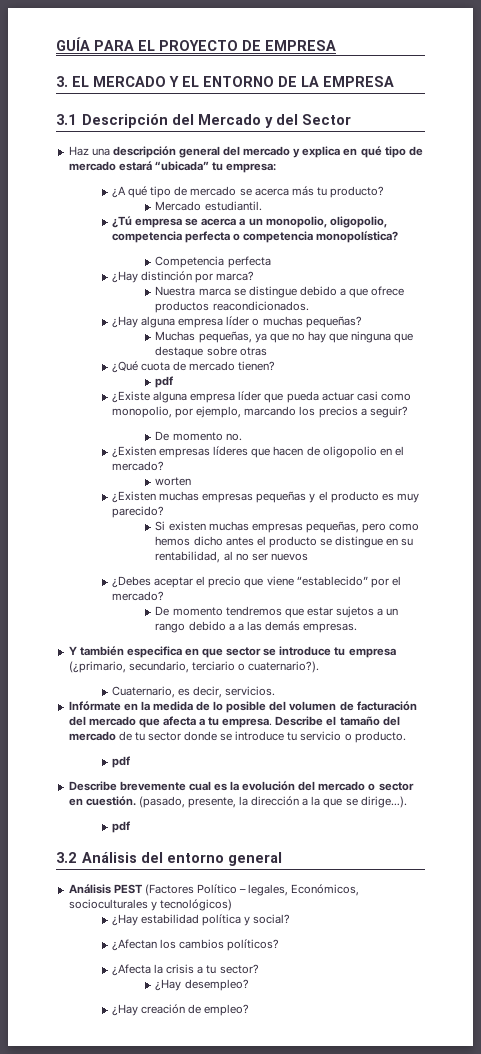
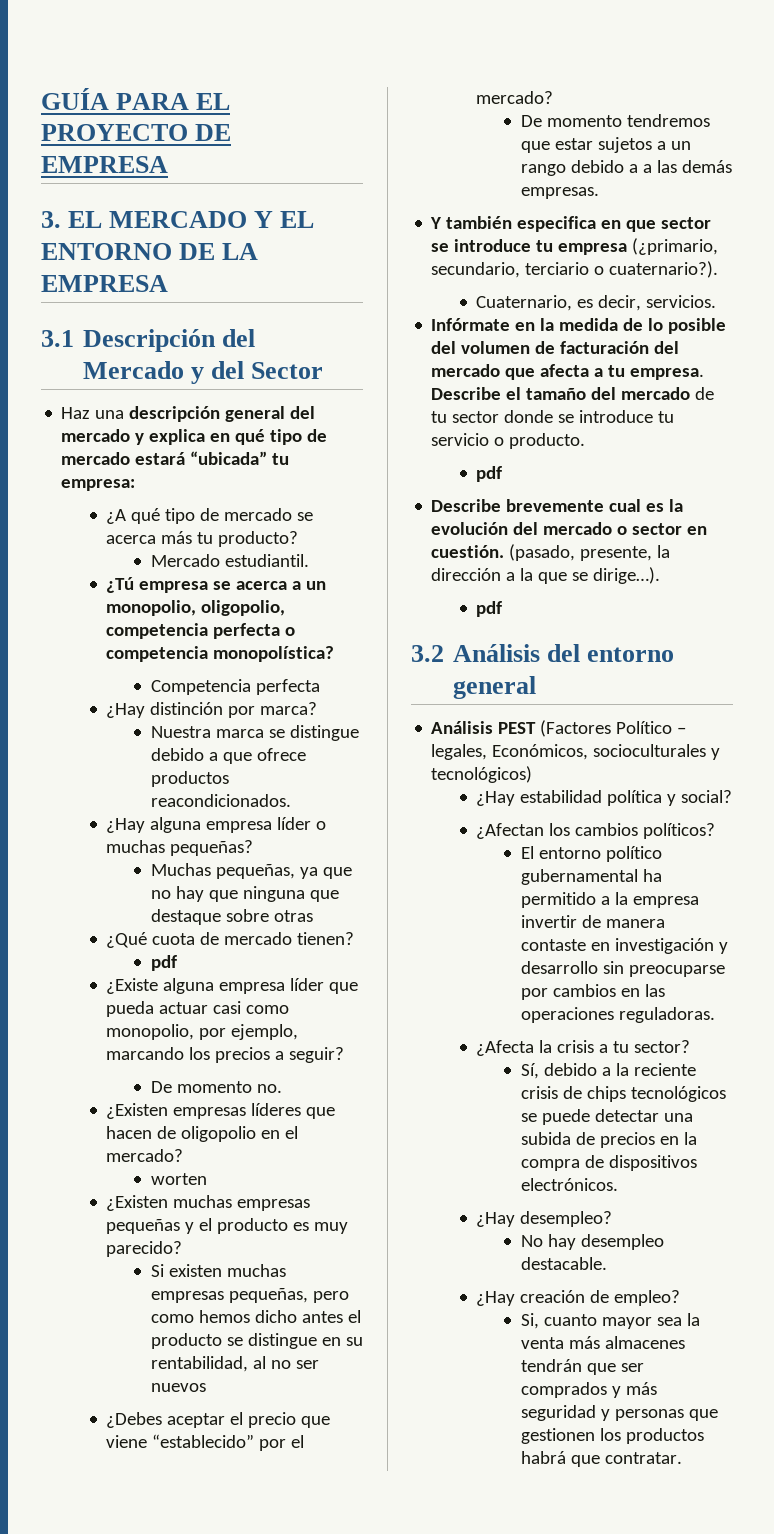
(280, 945) none -> [520,846,662,862] [520,869,662,885] [520,892,699,908] [520,915,665,928] [520,938,728,954] [520,961,725,977] [520,984,665,1000] [520,1007,715,1023] // El entorno político gubernamental ha permitido a la empresa invertir de manera contaste en investigación y desarrollo sin preocuparse por cambios en las operaciones reguladoras.
[155,979,249,991] [112,1004,250,1016] ¿Hay desempleo? // ¿Hay creación de empleo? -> [520,1063,696,1079] [520,1086,726,1102] [520,1109,693,1125] [520,1132,697,1148] [520,1155,697,1171] [520,1178,618,1191] [476,1211,613,1227] [520,1234,664,1250] [520,1257,607,1270] [476,1290,681,1306] [520,1313,700,1329] [520,1336,685,1349] [520,1359,644,1375] [520,1382,657,1398] [520,1405,718,1421] [520,1428,704,1444] [520,1451,682,1467] Sí, debido a la reciente crisis de chips tecnológicos se puede detectar una subida de precios en la compra de dispositivos electrónicos. // ¿Hay desempleo? // No hay desempleo destacable. // ¿Hay creación de empleo? // Si, cuanto mayor sea la venta más almacenes tendrán que ser comprados y más seguridad y personas que gestionen los productos habrá que contratar.

